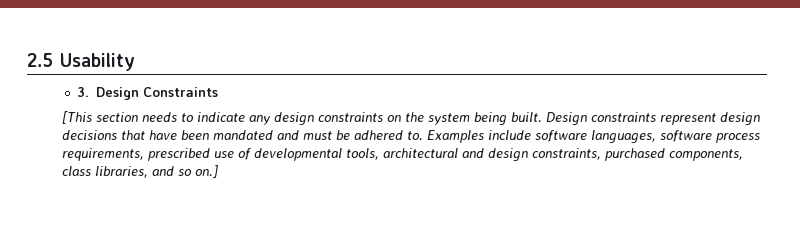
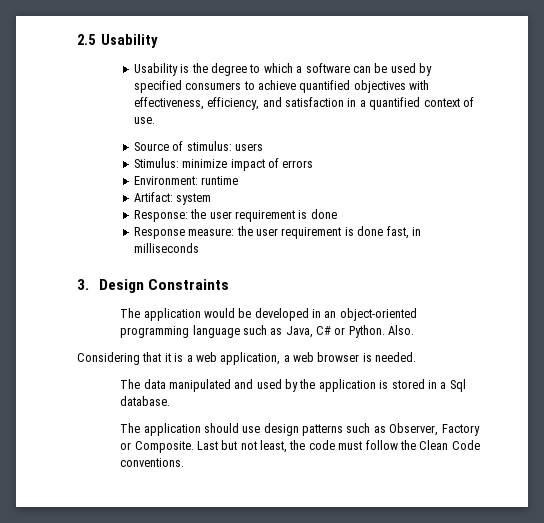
[77,87,219,100] [61,111,760,126] [61,130,760,144] [61,148,743,162] [61,165,218,178] 3. Design Constraints // [This section needs to indicate any design constraints on the system being built. Design constraints represent design decisions that have been mandated and must be adhered to. Examples include software languages, software process requirements, prescribed use of developmental tools, architectural and design constraints, purchased components, class libraries, and so on.] -> [133,63,433,76] [133,80,430,93] [133,97,474,110] [133,117,155,124] [133,141,264,151] [133,158,314,171] [133,176,239,185] [133,192,212,205] [133,209,337,222] [133,226,421,239] [133,243,199,253] [77,279,229,293] [120,308,417,321] [120,325,415,338] [77,352,417,365] [120,379,466,392] [120,396,171,406] [120,423,480,436] [120,440,480,453] [120,458,185,467] Usability is the degree to which a software can be used by specified consumers to achieve quantified objectives with effectiveness, efficiency, and satisfaction in a quantified context of use. // Source of stimulus: users // Stimulus: minimize impact of errors // Environment: runtime // Artifact: system // Response: the user requirement is done // Response measure: the user requirement is done fast, in milliseconds // 3. Design Constraints // The application would be developed in an object-oriented programming language such as Java, C# or Python. Also. // Considering that it is a web application, a web browser is needed. // The data manipulated and used by the application is stored in a Sql database. // The application should use design patterns such as Observer, Factory or Composite. Last but not least, the code must follow the Clean Code conventions.

